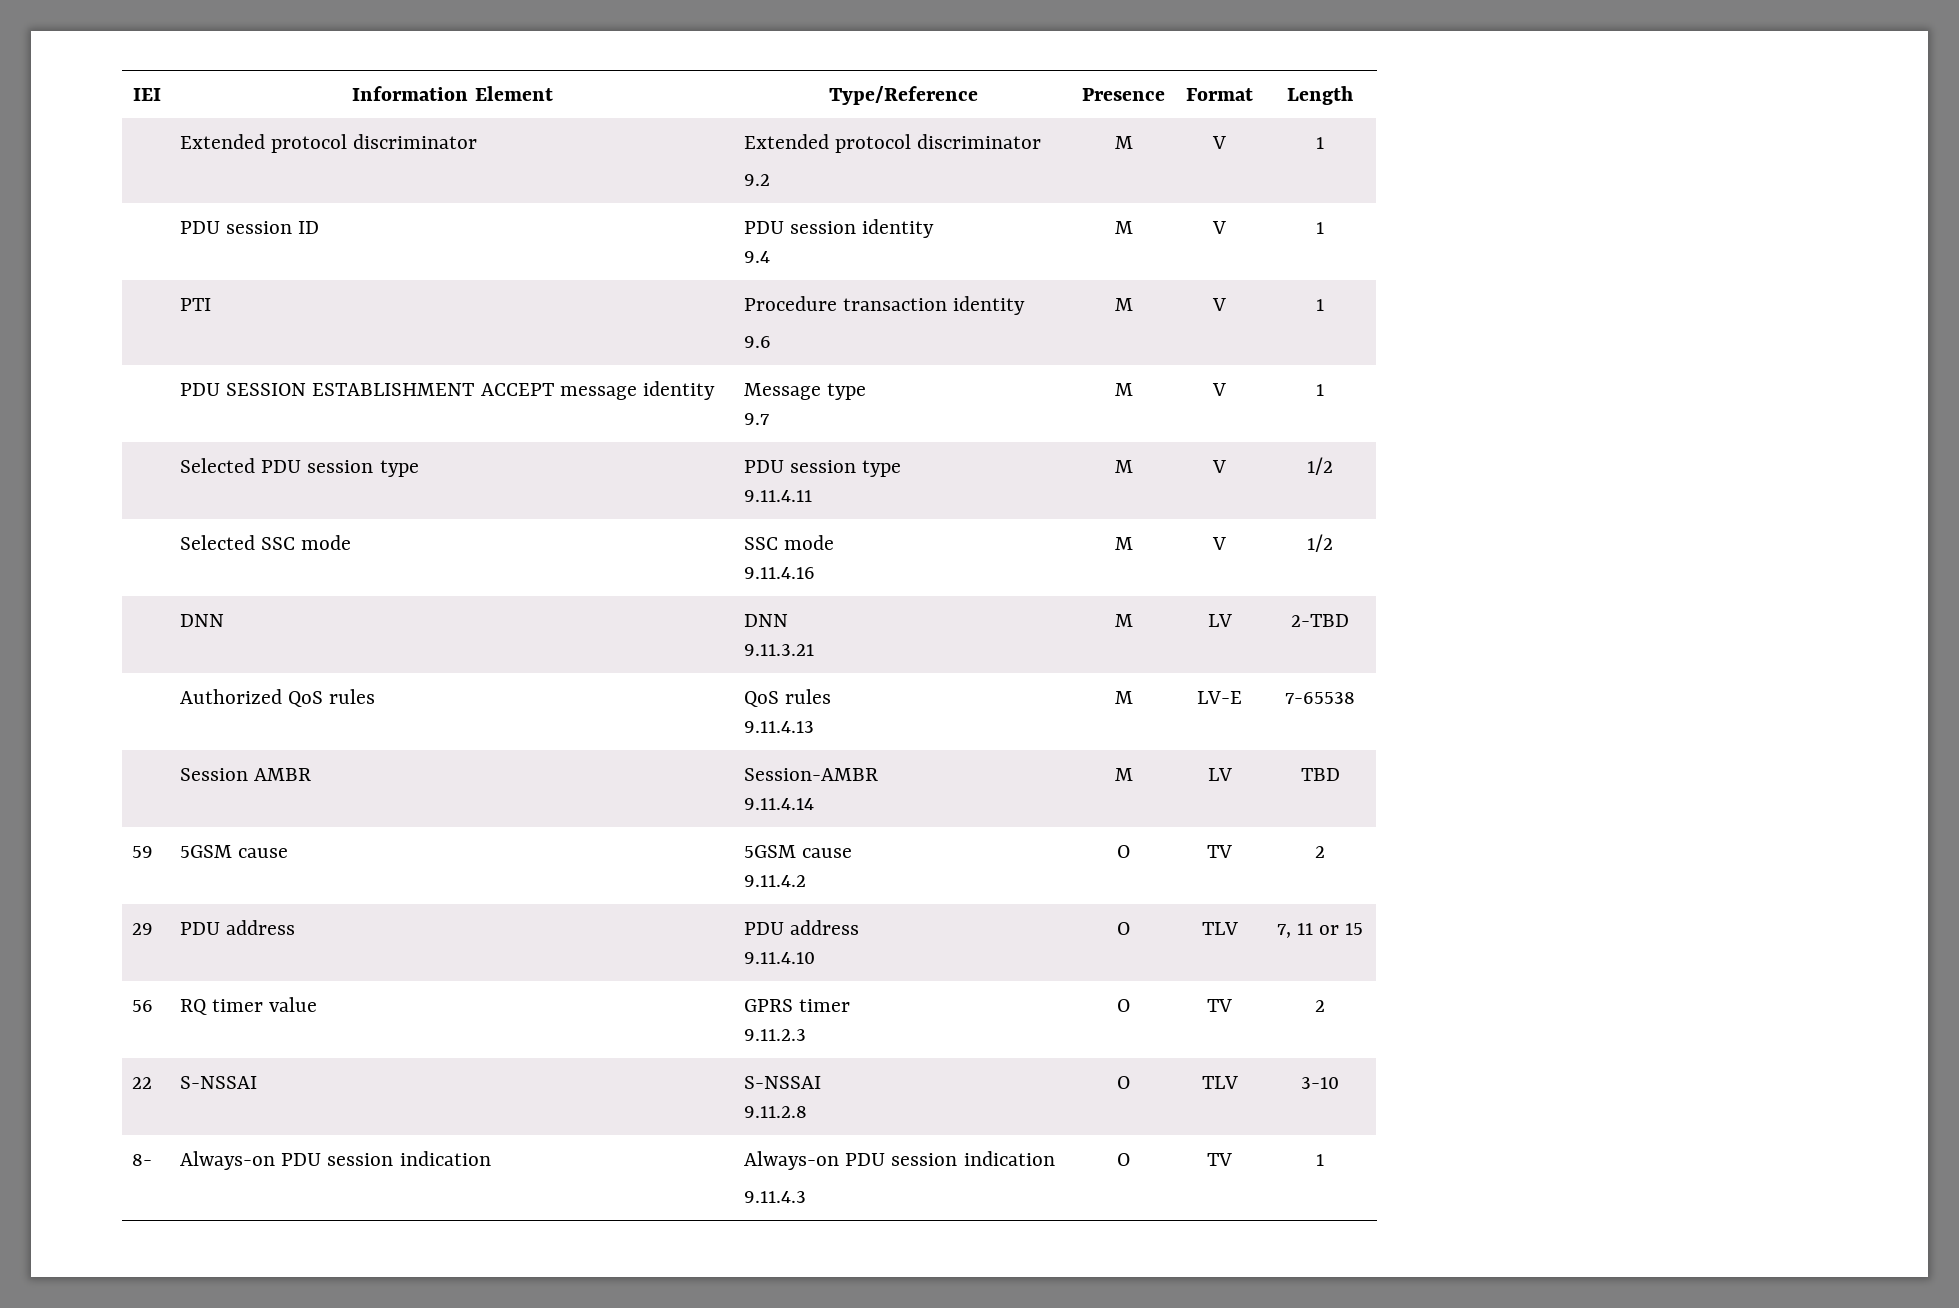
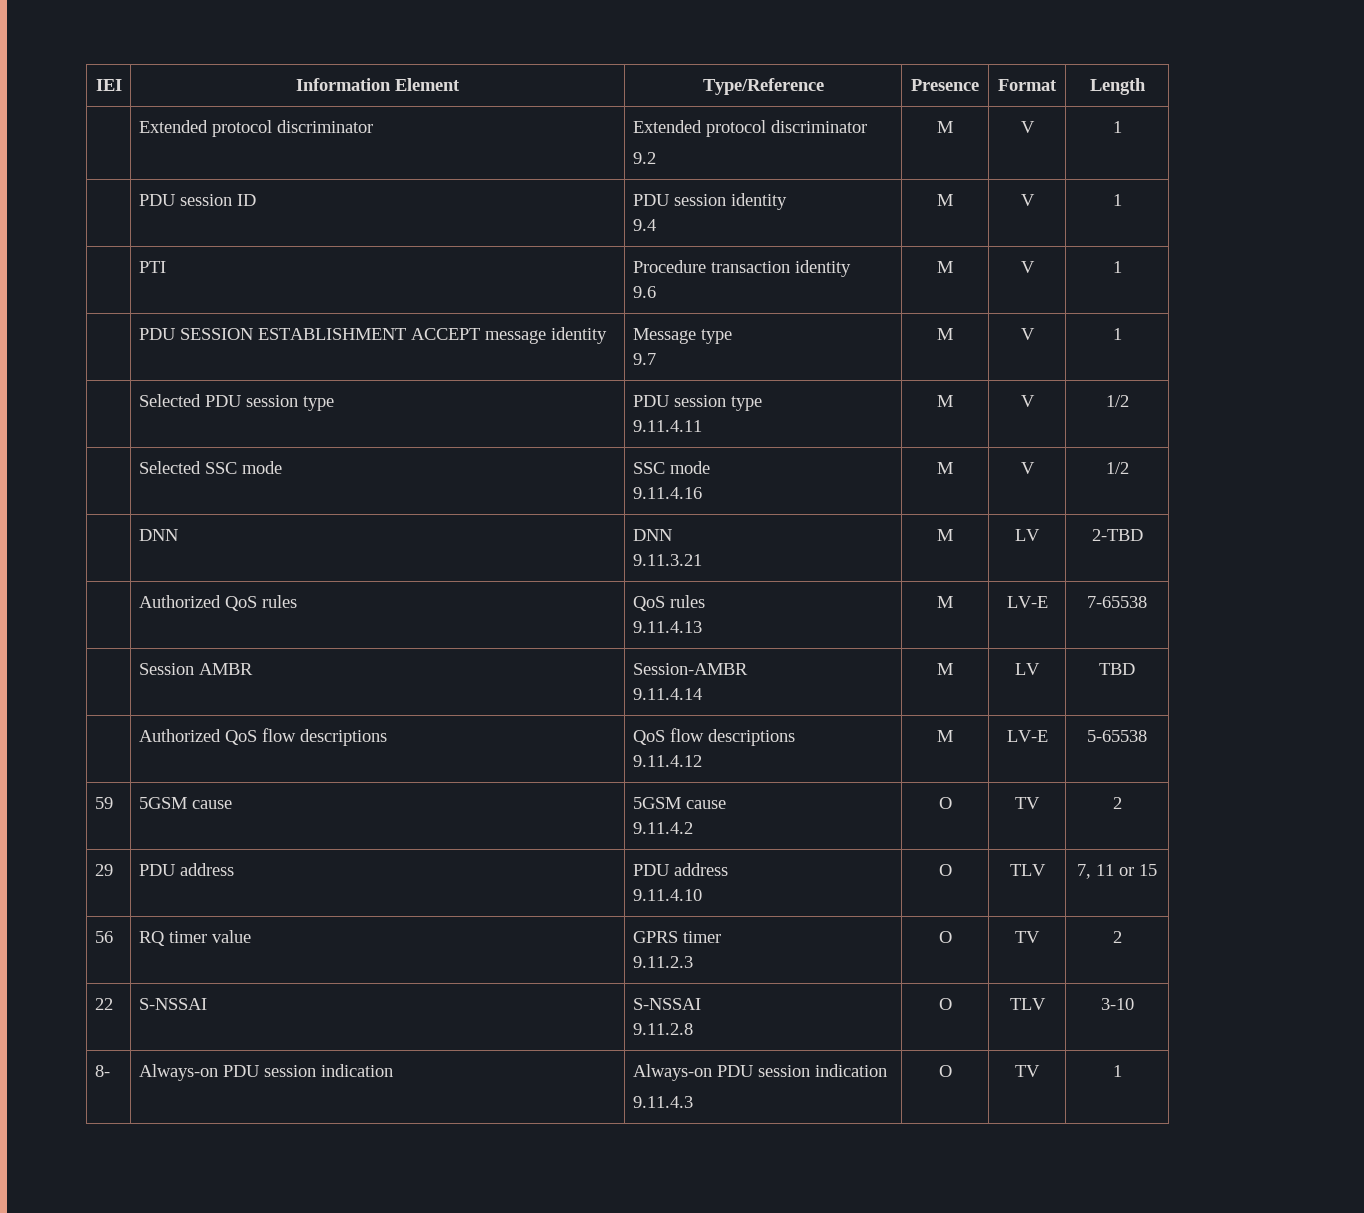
(1340, 774) none -> [138,728,387,746] [632,728,795,746] [632,755,702,767] [937,730,953,742] [1006,730,1048,742] [1087,730,1147,742] // | Authorized QoS flow descriptions | QoS flow descriptions // 9.11.4.12 | M | LV-E | 5-65538

